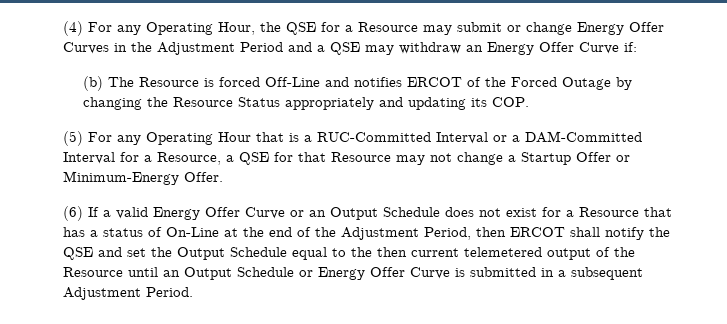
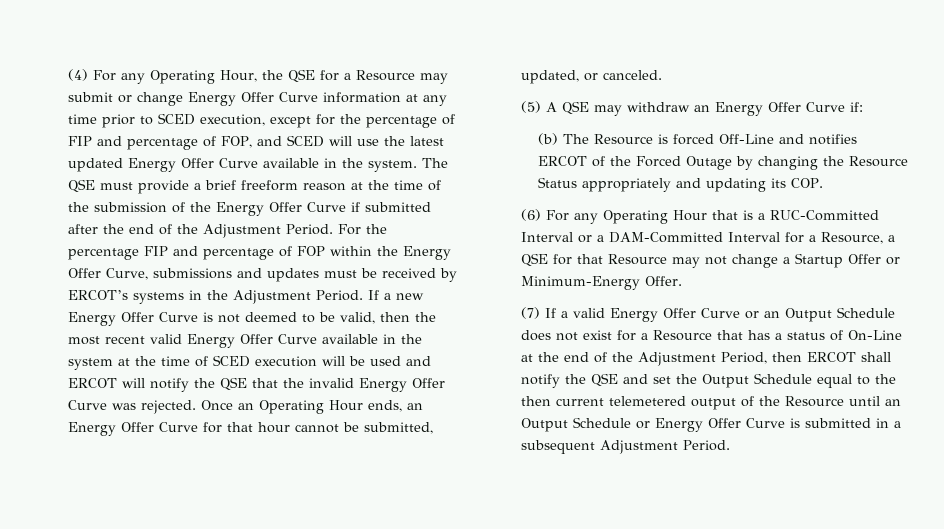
[63,42,326,55] Curves in the Adjustment Period and a -> [278,92,447,106] [67,113,455,128] [67,135,444,150] [67,158,448,172] [67,179,441,194] [67,202,431,216] [67,224,387,238] [67,246,451,260] [67,268,457,282] [67,290,424,304] [67,312,436,326] [67,334,422,348] [67,355,431,370] [67,377,445,392] [67,400,423,414] [67,422,433,436] [520,70,662,84] [520,101,557,113] Curve information at any time prior to SCED execution, except for the percentage of FIP and percentage of FOP, and SCED will use the latest updated Energy Offer Curve available in the system. The QSE must provide a brief freeform reason at the time of the submission of the Energy Offer Curve if submitted after the end of the Adjustment Period. For the percentage FIP and percentage of FOP within the Energy Offer Curve, submissions and updates must be received by ERCOT’s systems in the Adjustment Period. If a new Energy Offer Curve is not deemed to be valid, then the most recent valid Energy Offer Curve available in the system at the time of SCED execution will be used and ERCOT will notify the QSE that the invalid Energy Offer Curve was rejected. Once an Operating Hour ends, an Energy Offer Curve for that hour cannot be submitted, updated, or canceled. // (5) A
[63,131,84,146] (5) -> [520,209,541,221] (6)
[63,206,84,221] (6) -> [520,307,540,319] (7)

